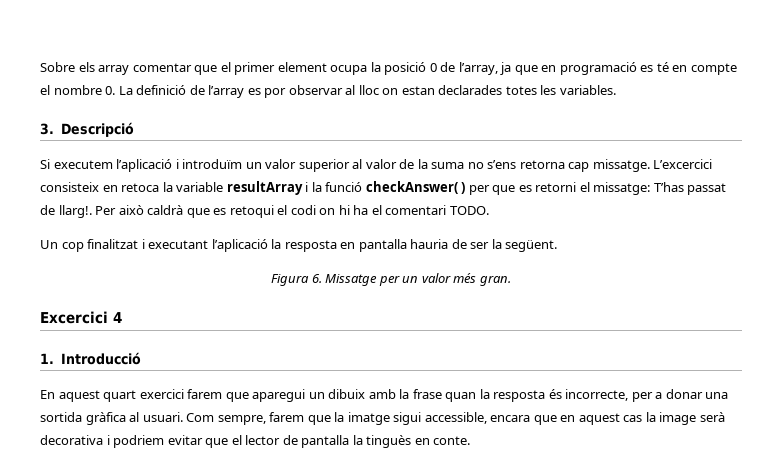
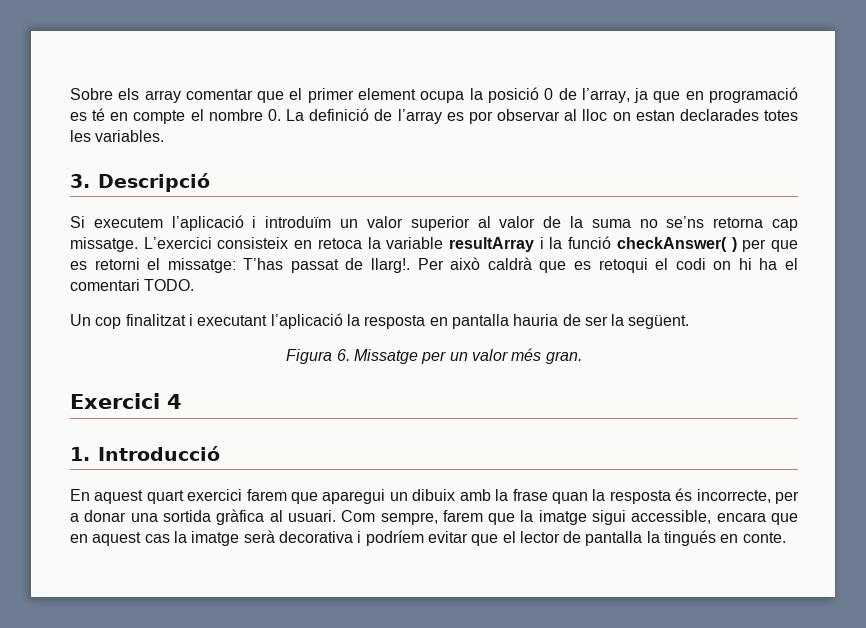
[487,160,517,169] s’ens -> [666,216,705,228] se’ns
[653,159,713,169] L’excercici -> [143,237,212,249] L’exercici
[40,311,108,324] Excercici -> [70,393,160,409] Exercici
[659,412,697,425] image -> [191,531,240,546] imatge
[113,435,165,448] podriem -> [365,530,424,546] podríem
[366,435,412,448] tinguès -> [664,530,717,546] tingués

